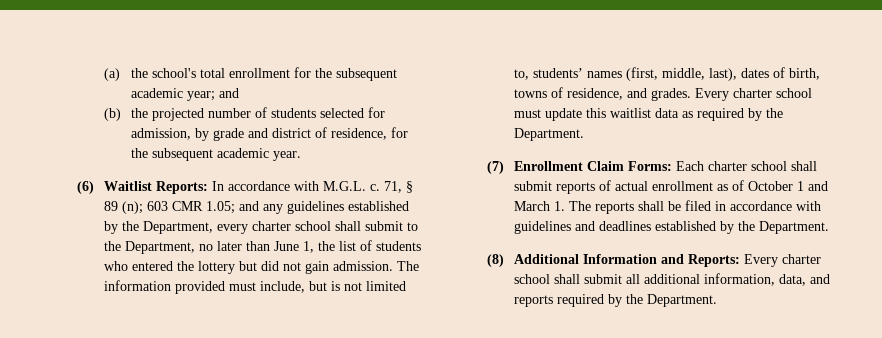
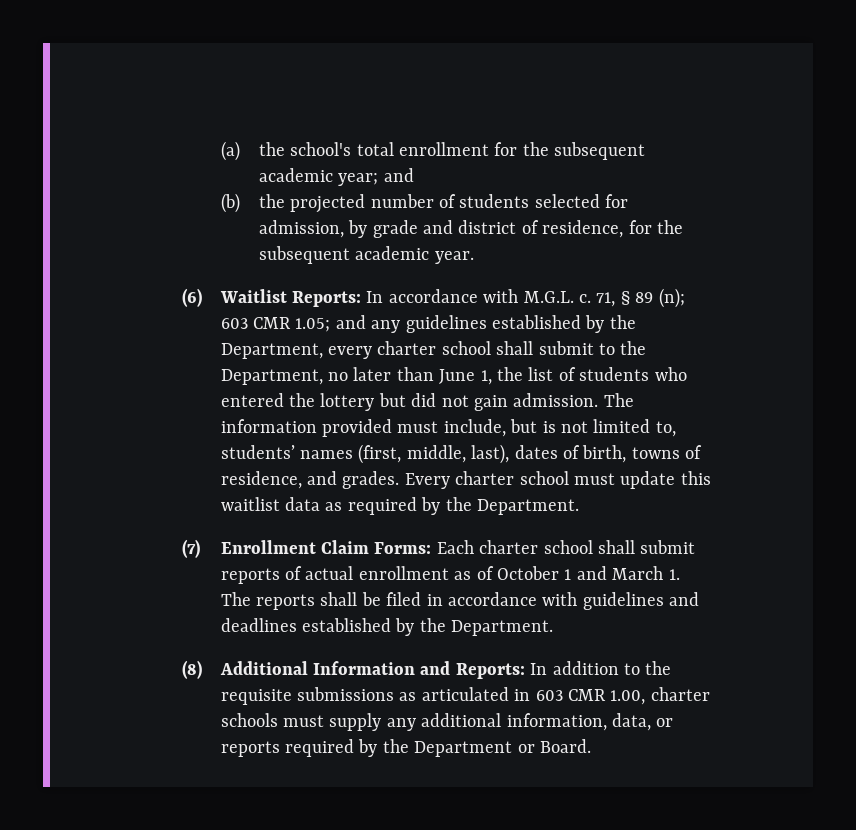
[744,254,822,267] [514,274,641,284] Every charter school shall submit all -> [530,661,672,675] [220,687,710,705] [220,713,416,731] In addition to the requisite submissions as articulated in 603 CMR 1.00, charter schools must supply any
[810,274,831,284] and -> [656,718,674,727] or
[647,294,718,307] Department. -> [414,739,591,757] Department or Board.

